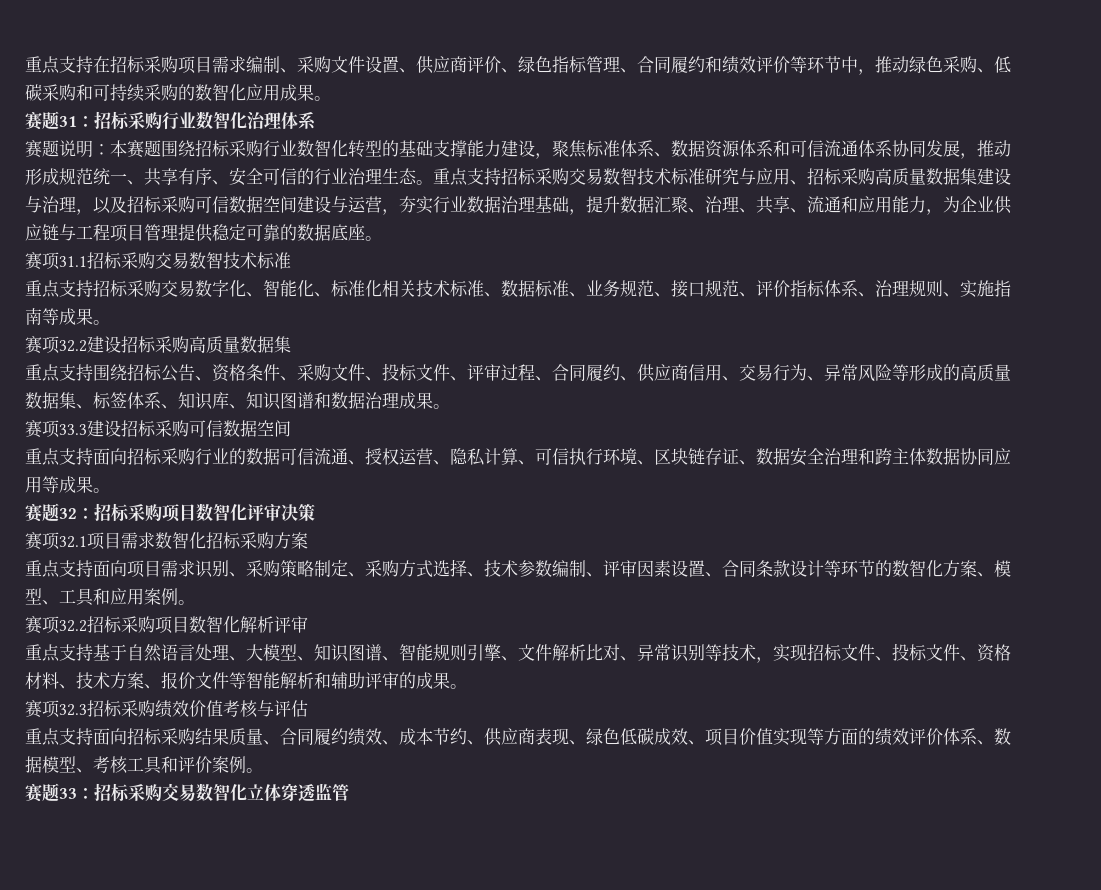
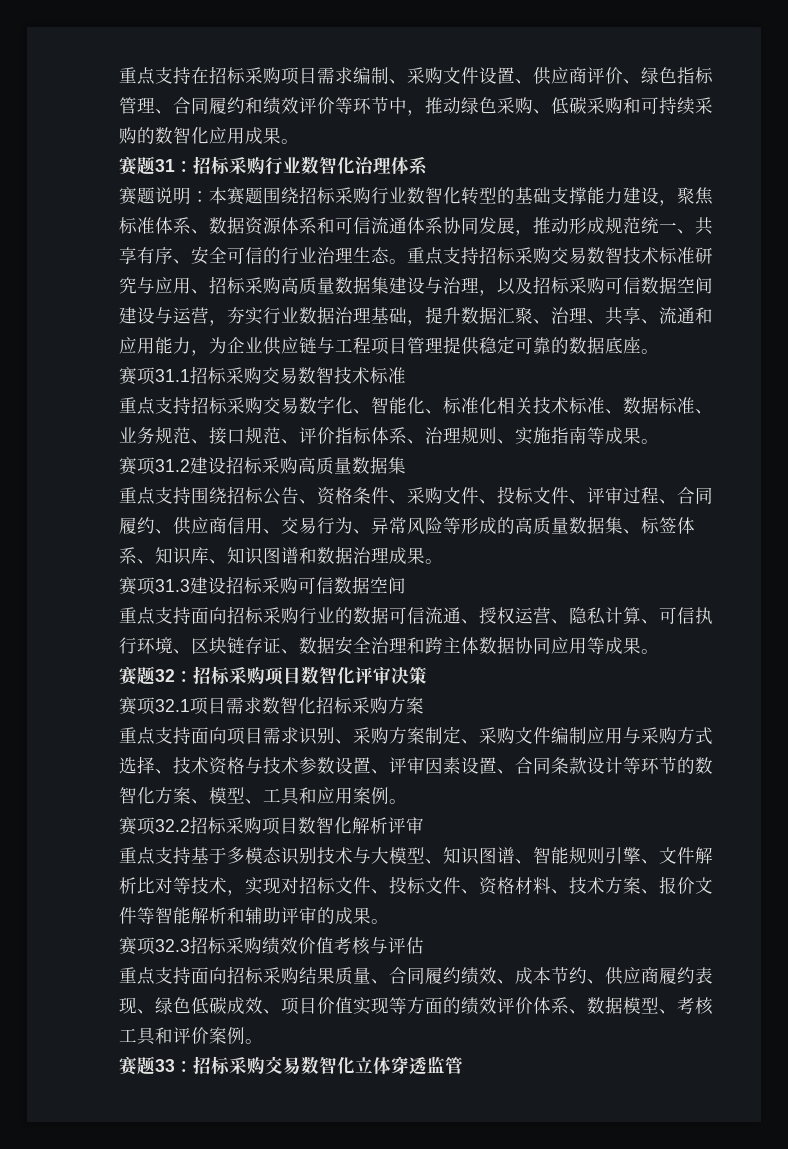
[59,340,87,352] 32.2 -> [155,459,190,472] 31.2
[59,424,87,435] 33.3 -> [155,579,190,592] 31.3
[280,560,314,577] 策略 -> [389,727,425,744] 方案
[399,559,586,578] 方式选择、技术参数编制 -> [515,727,713,745] [119,756,371,775] 文件编制应用与采购方式选择、技术资格与技术参数设置
[127,644,246,662] 自然语言处理、 -> [227,847,371,865] 多模态识别技术与
[620,644,705,662] 、异常识别 -> (173, 885) none
(807, 652) none -> [281,877,299,894] 对
(535, 736) none -> [659,967,695,984] 履约

